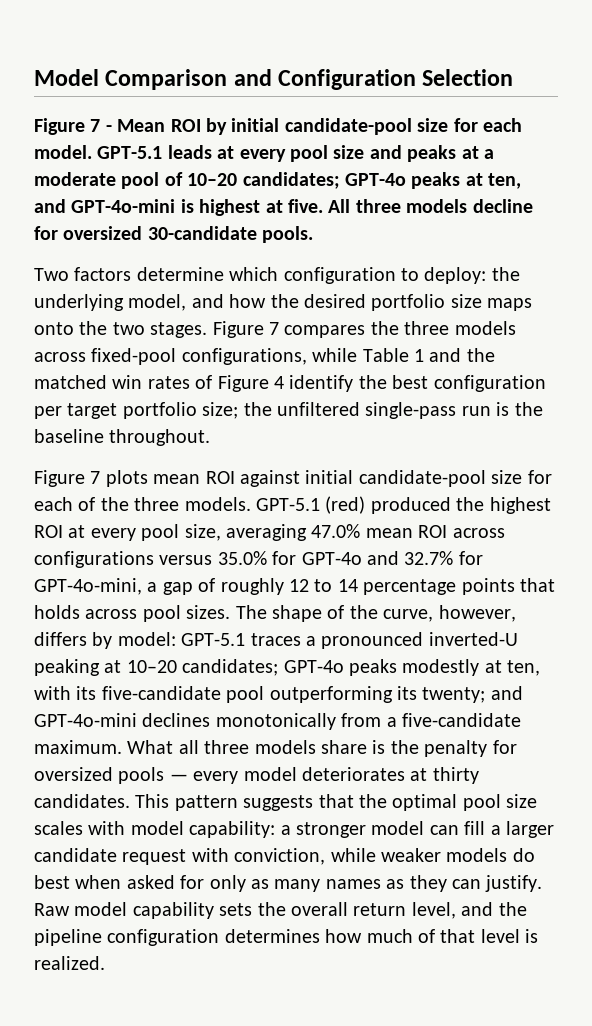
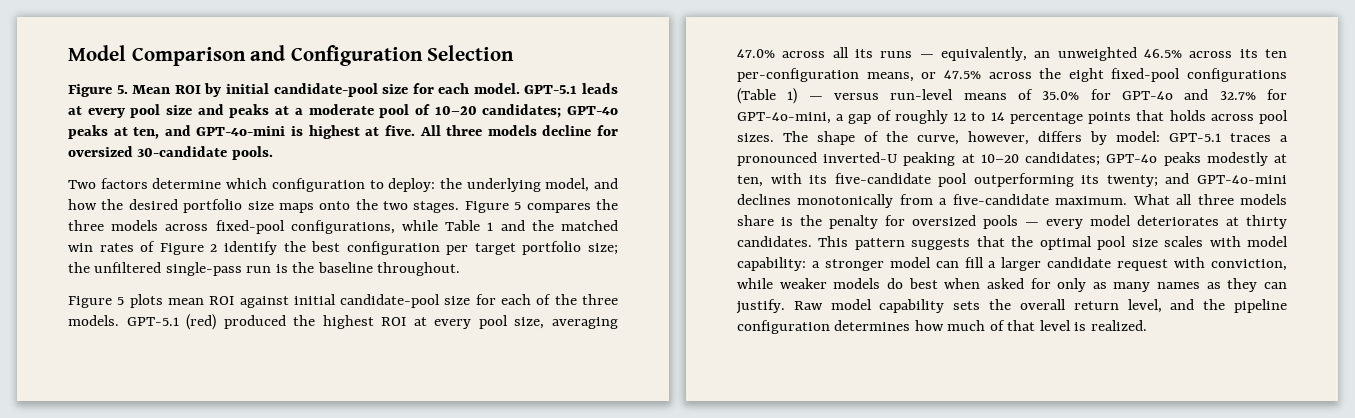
[90,119,112,132] 7 - -> [116,85,128,94] 5.
[269,322,279,335] 7 -> [514,202,522,210] 5
[274,376,284,389] 4 -> [210,244,218,252] 2
[90,471,101,484] 7 -> [117,297,125,305] 5
[365,525,505,538] [34,551,213,568] mean ROI across configurations versus -> [782,47,1287,61] [737,68,1287,82] [737,88,1033,104] across all its runs — equivalently, an unweighted 46.5% across its ten per-configuration means, or 47.5% across the eight fixed-pool configurations (Table 1) — versus run-level means of

